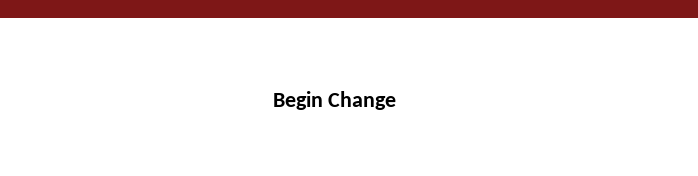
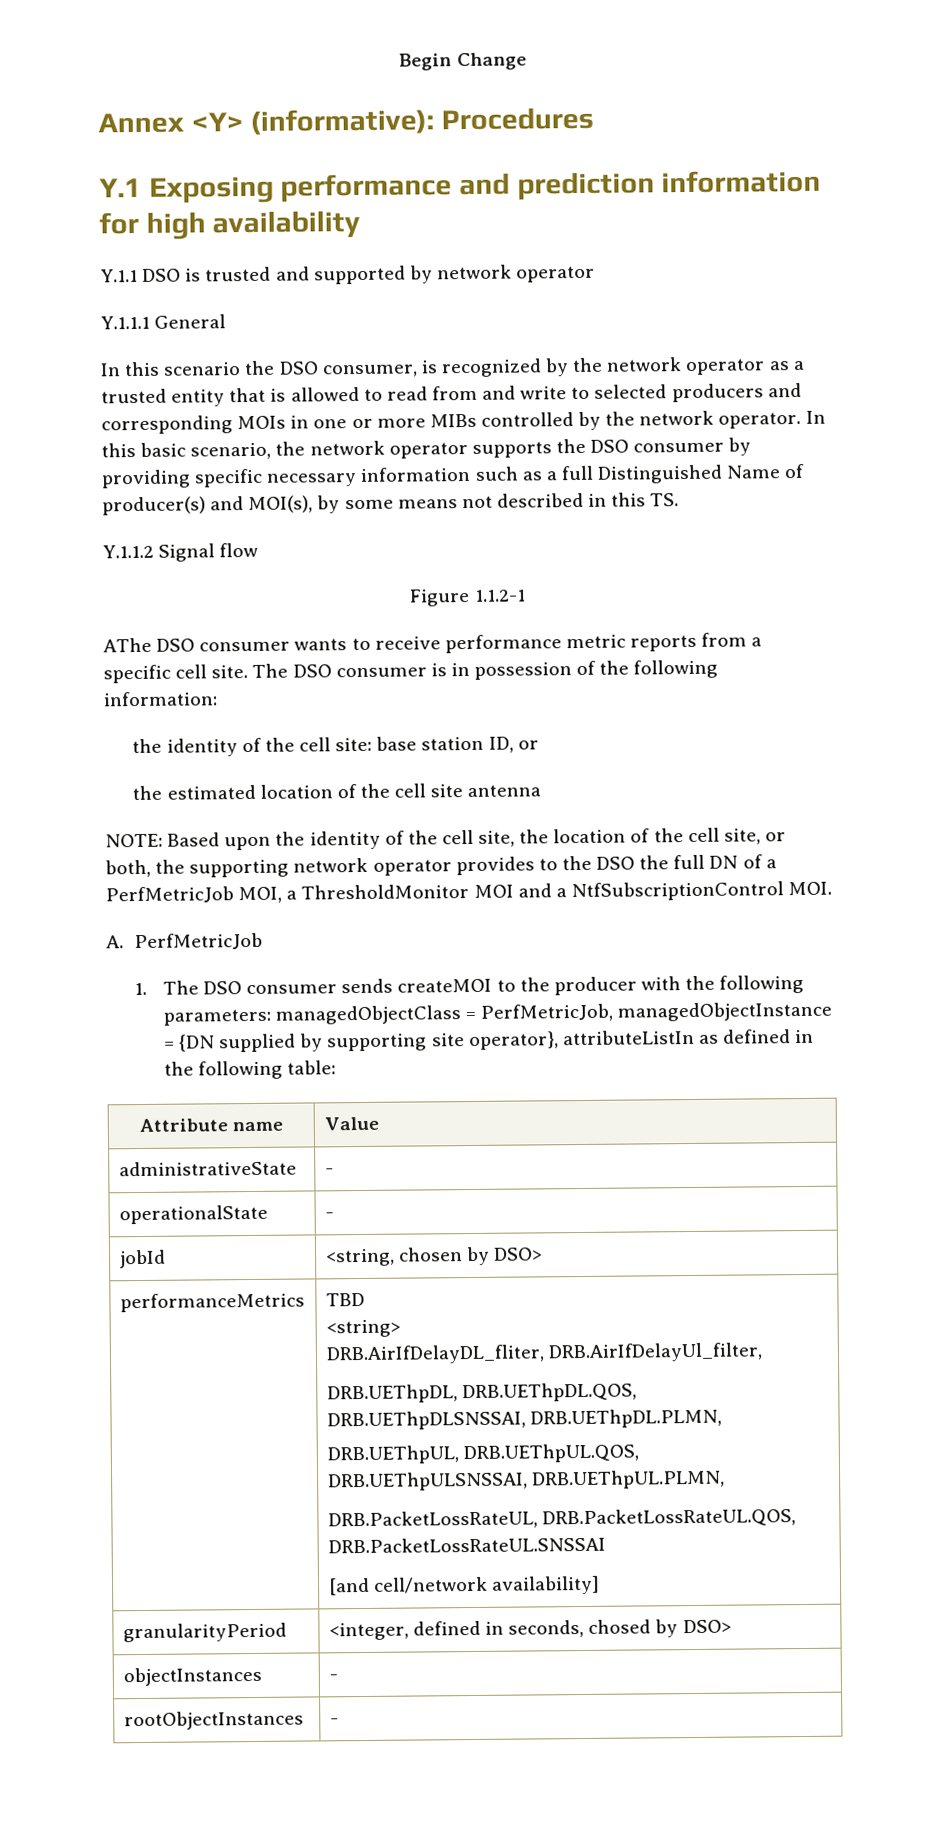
(397, 100) none -> [98,107,595,135] [99,169,822,204] [99,210,361,240] [100,264,596,285] [100,314,227,330] [100,357,805,378] [101,382,802,407] [101,410,826,435] [101,437,752,460] [101,463,806,489] [102,492,680,516] [102,542,259,562] [410,588,526,607] [103,632,763,654] [103,659,719,684] [103,691,218,707] [132,736,539,757] [132,783,542,801] [105,827,786,851] [105,854,777,878] [105,881,833,904] [106,932,264,951] [134,974,805,996] [162,1001,833,1026] [163,1029,815,1053] [163,1060,337,1080] [138,1118,284,1133] [323,1116,379,1131] [118,1160,297,1177] [324,1168,334,1175] [118,1204,268,1225] [324,1212,334,1219] [118,1249,166,1269] [324,1246,544,1267] [119,1292,305,1313] [325,1292,365,1307] [325,1319,401,1338] [325,1342,763,1365] [326,1382,637,1404] [326,1408,722,1431] [326,1443,639,1465] [327,1469,725,1492] [327,1508,796,1530] [327,1536,606,1554] [327,1575,600,1596] [122,1622,287,1643] [328,1619,732,1641] [122,1666,262,1687] [328,1674,338,1681] [123,1710,304,1731] [329,1718,339,1725] // Annex <Y> (informative): Procedures // Y.1 Exposing performance and prediction information for high availability // Y.1.1 DSO is trusted and supported by network operator // Y.1.1.1 General // In this scenario the DSO consumer, is recognized by the network operator as a trusted entity that is allowed to read from and write to selected producers and corresponding MOIs in one or more MIBs controlled by the network operator. In this basic scenario, the network operator supports the DSO consumer by providing specific necessary information such as a full Distinguished Name of producer(s) and MOI(s), by some means not described in this TS. // Y.1.1.2 Signal flow // Figure 1.1.2-1 // AThe DSO consumer wants to receive performance metric reports from a specific cell site. The DSO consumer is in possession of the following information: // the identity of the cell site: base station ID, or // the estimated location of the cell site antenna // NOTE: Based upon the identity of the cell site, the location of the cell site, or both, the supporting network operator provides to the DSO the full DN of a PerfMetricJob MOI, a ThresholdMonitor MOI and a NtfSubscriptionControl MOI. // A. PerfMetricJob // 1. The DSO consumer sends createMOI to the producer with the following parameters: managedObjectClass = PerfMetricJob, managedObjectInstance = {DN supplied by supporting site operator}, attributeListIn as defined in the following table: // Attribute name | Value // administrativeState | - // operationalState | - // jobId | <string, chosen by DSO> // performanceMetrics | TBD // <string> // DRB.AirIfDelayDL_fliter, DRB.AirIfDelayUl_filter, // DRB.UEThpDL, DRB.UEThpDL.QOS, DRB.UEThpDLSNSSAI, DRB.UEThpDL.PLMN, // DRB.UEThpUL, DRB.UEThpUL.QOS, DRB.UEThpULSNSSAI, DRB.UEThpUL.PLMN, // DRB.PacketLossRateUL, DRB.PacketLossRateUL.QOS, DRB.PacketLossRateUL.SNSSAI // [and cell/network availability] // granularityPeriod | <integer, defined in seconds, chosed by DSO> // objectInstances | - // rootObjectInstances | -

